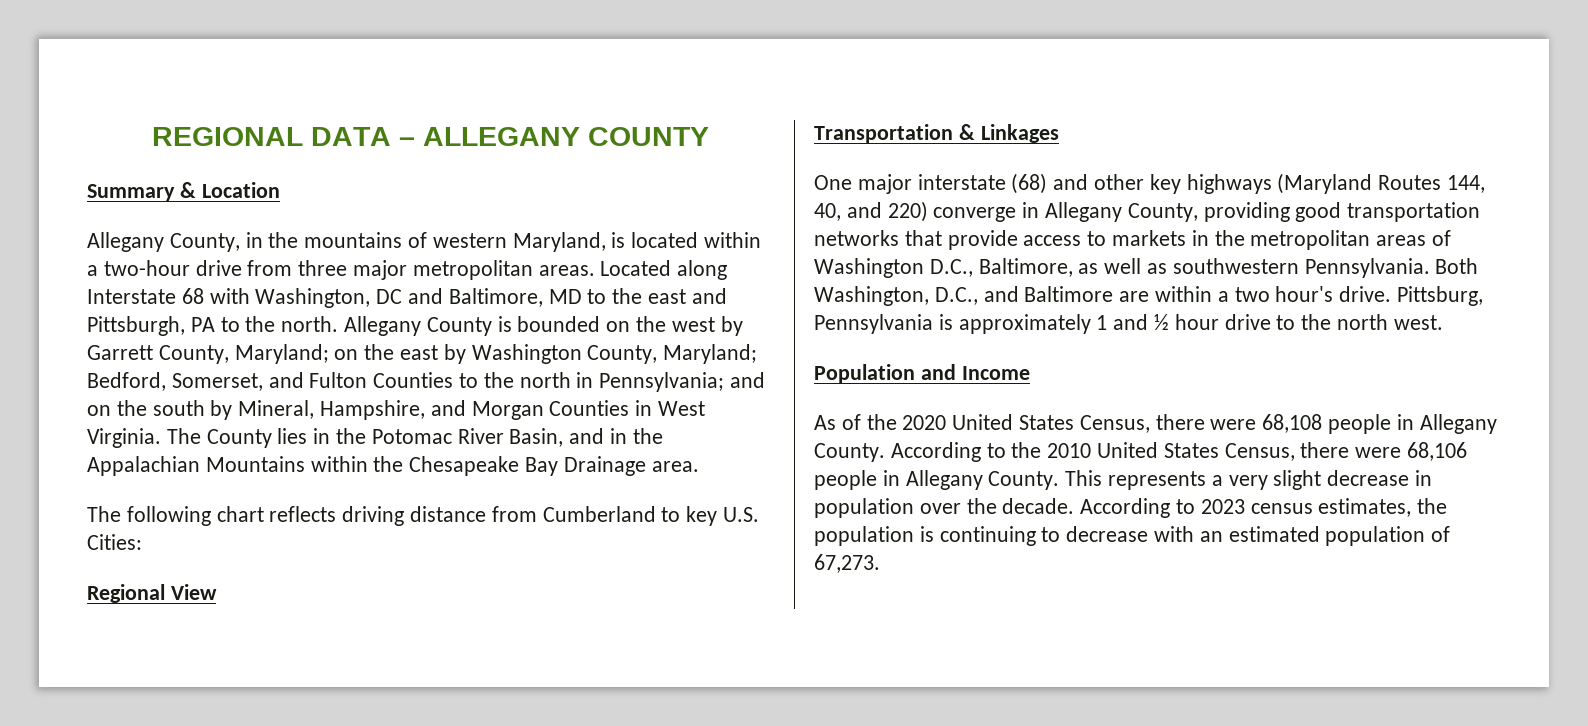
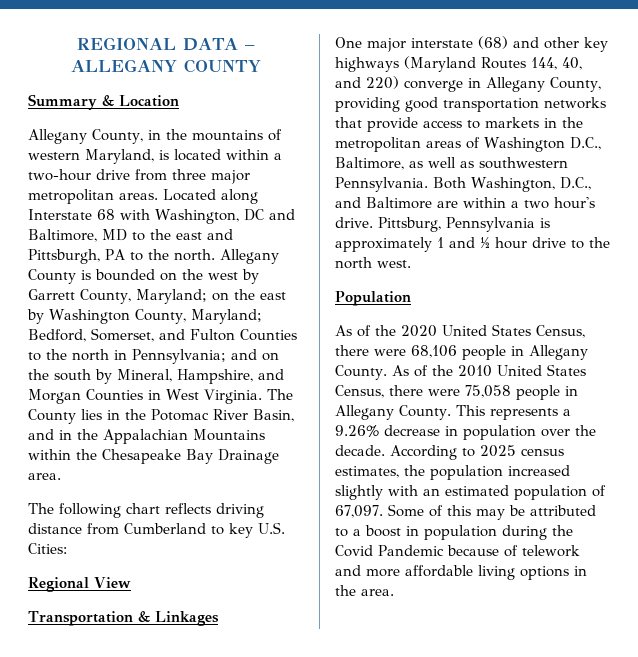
[920,364,1030,380] and Income -> (411, 298) none
[1262,414,1497,434] [814,442,1006,462] 68,108 people in Allegany County. According to -> [411,345,588,360] [335,365,428,380] 68,106 people in Allegany County. As of
[1407,442,1468,461] 68,106 -> [465,385,511,398] 75,058
[1228,470,1322,490] very slight -> [335,425,379,437] 9.26%
[1200,499,1245,514] 2023 -> [480,445,516,457] 2025
[919,526,1149,546] is continuing to decrease -> [508,465,570,476] [335,485,383,500] increased slightly
[814,554,880,573] 67,273. -> [335,504,596,520] [335,525,573,540] [335,545,580,557] [335,565,587,580] [335,585,394,596] 67,097. Some of this may be attributed to a boost in population during the Covid Pandemic because of telework and more affordable living options in the area.

